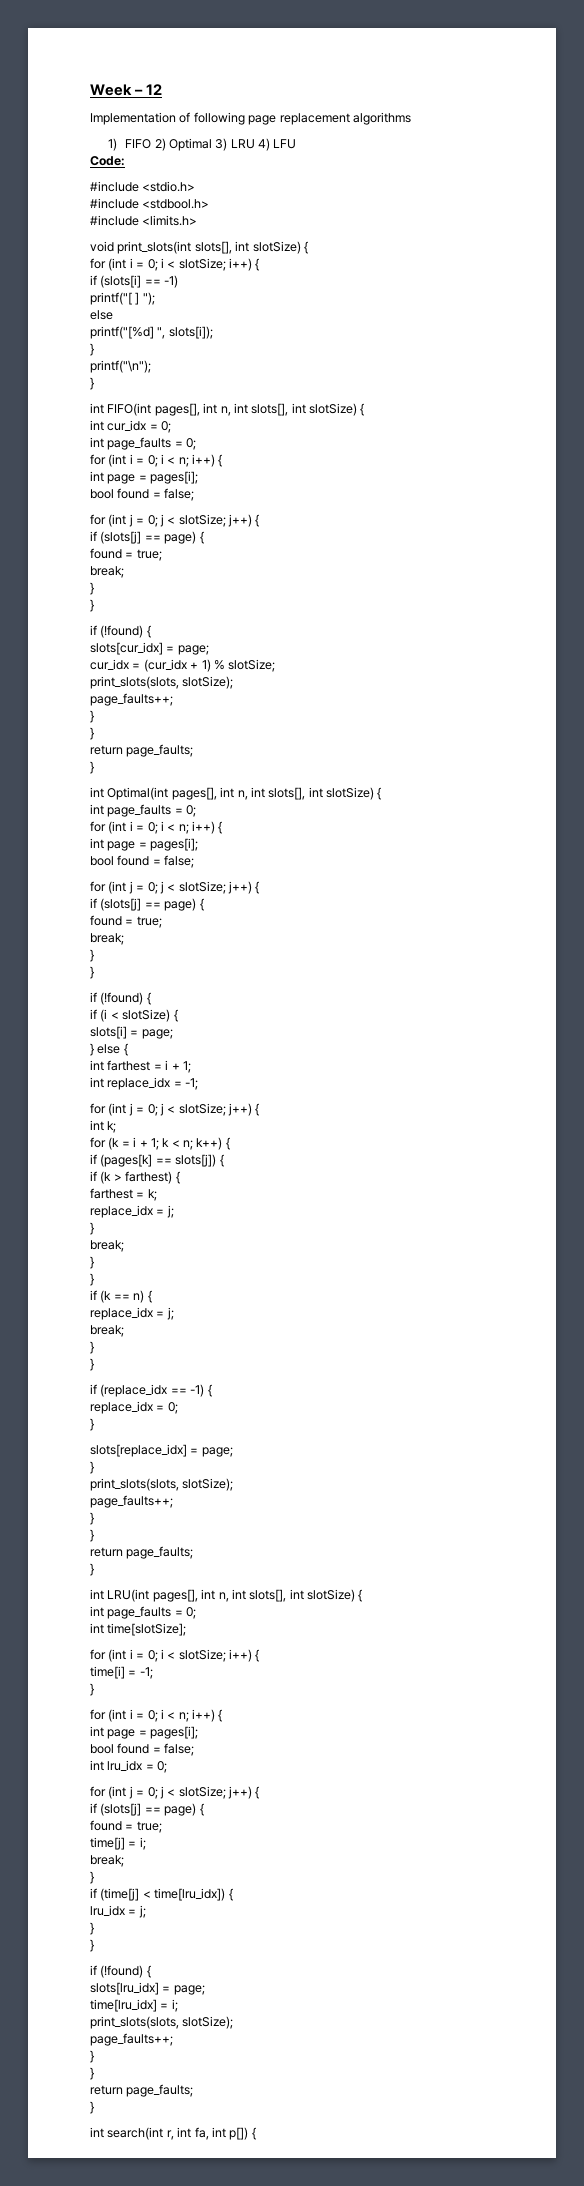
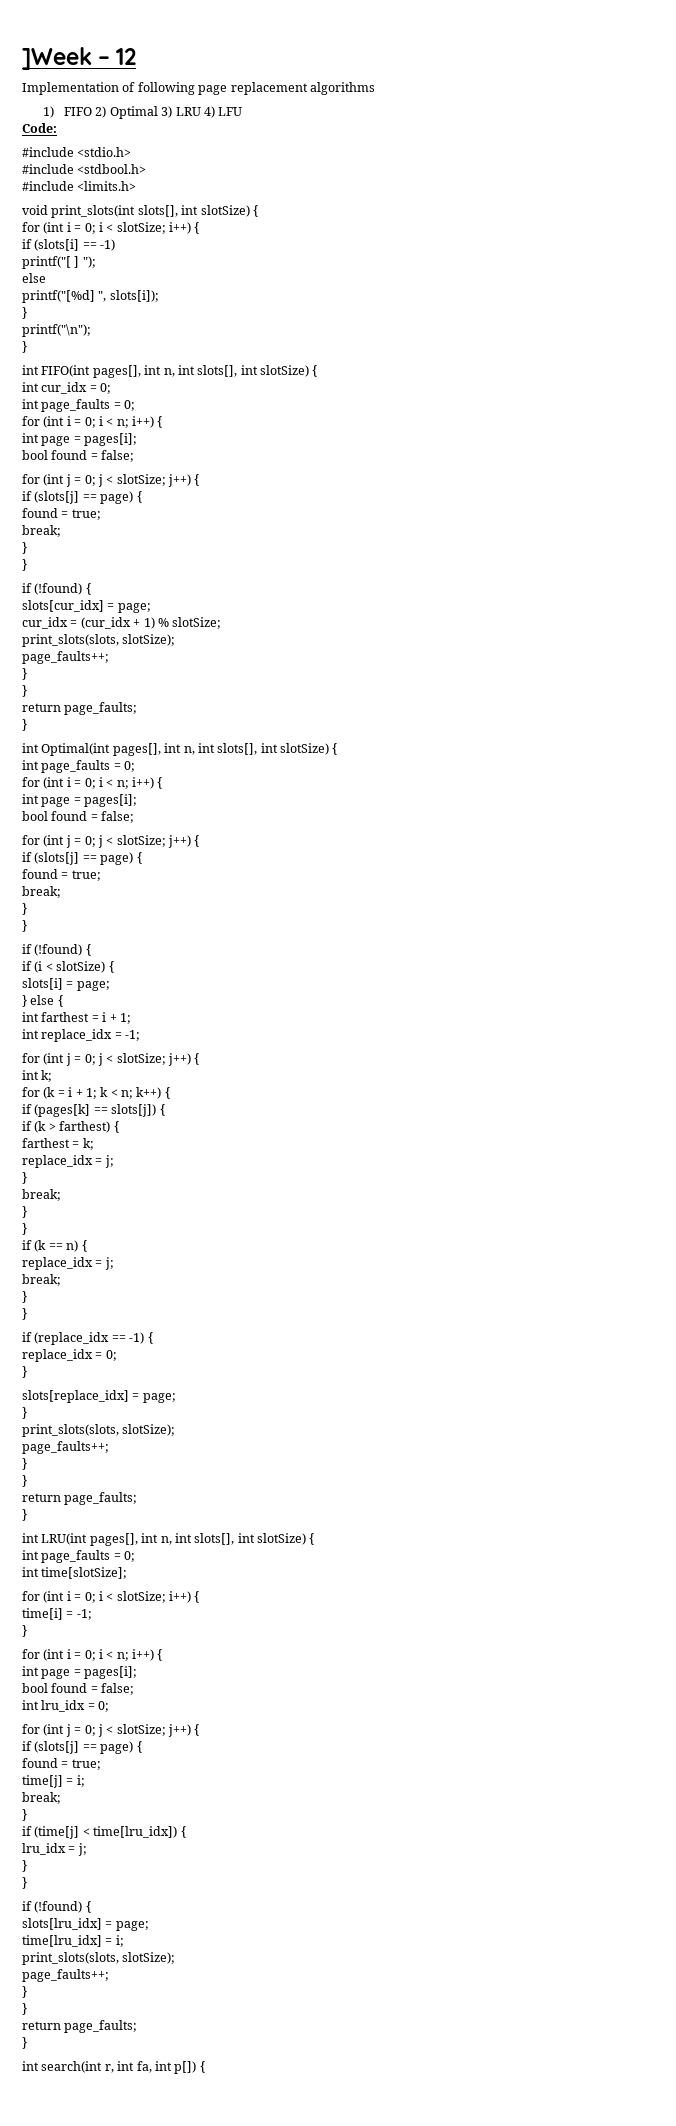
[90,84,132,96] Week -> [22,47,92,70] ]Week

